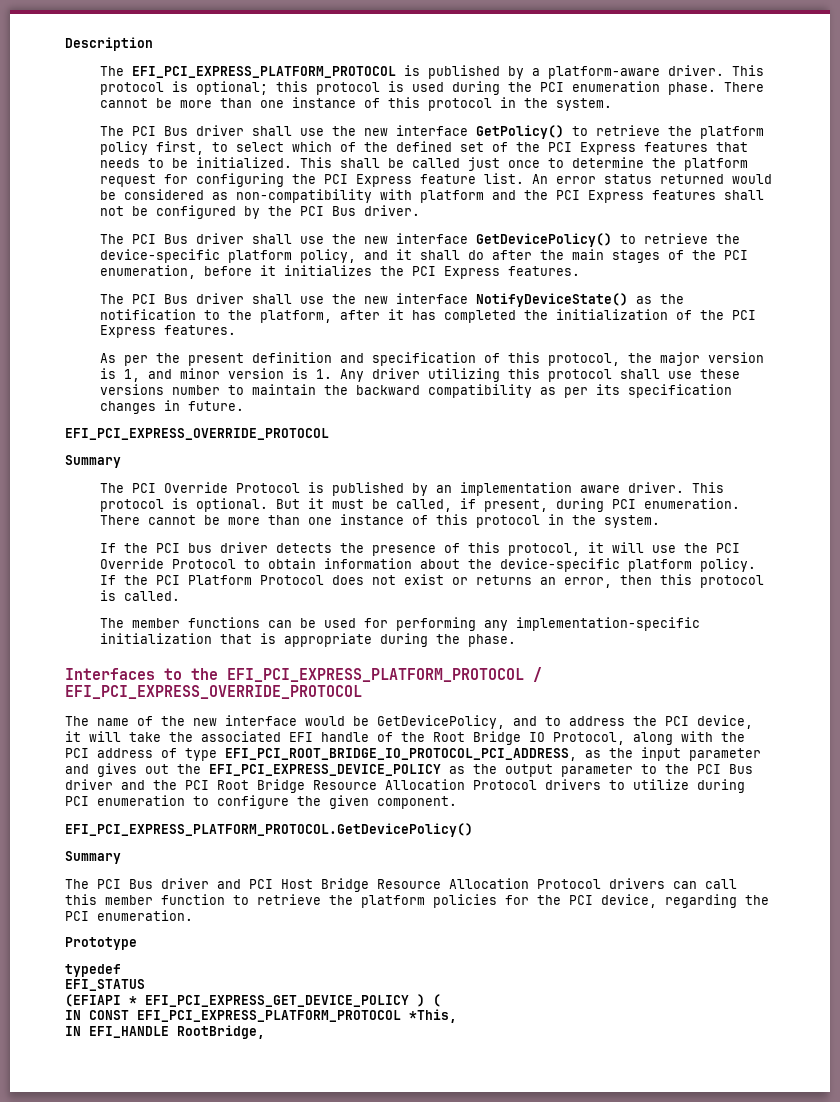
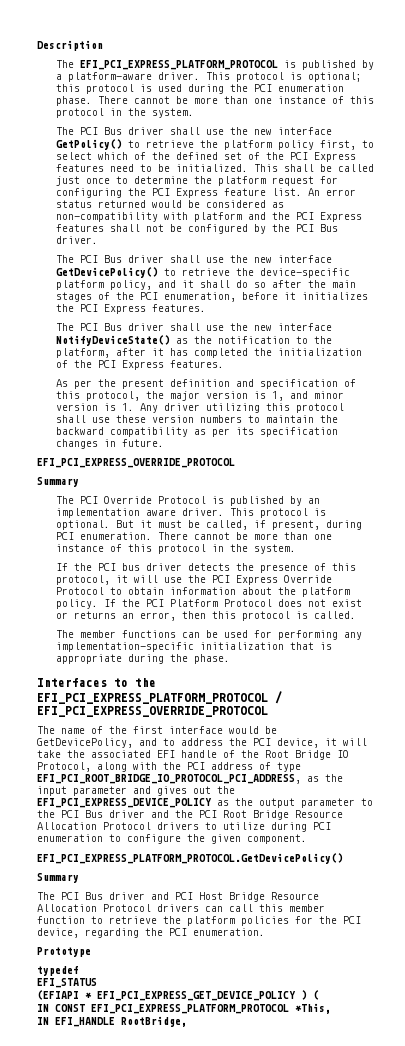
[716,142,749,152] [100,158,141,168] that needs -> [109,164,134,172] need
(485, 255) none -> [253,282,266,288] so
[100,384,221,395] versions number -> [151,415,242,423] version numbers
(741, 548) none -> [235,575,278,585] Express
[500,558,621,572] device-specific -> (296, 591) none
[193,718,217,726] new -> [133,726,163,734] first

